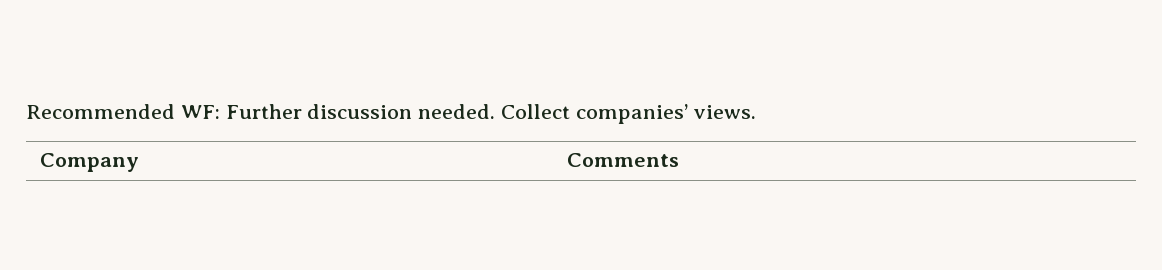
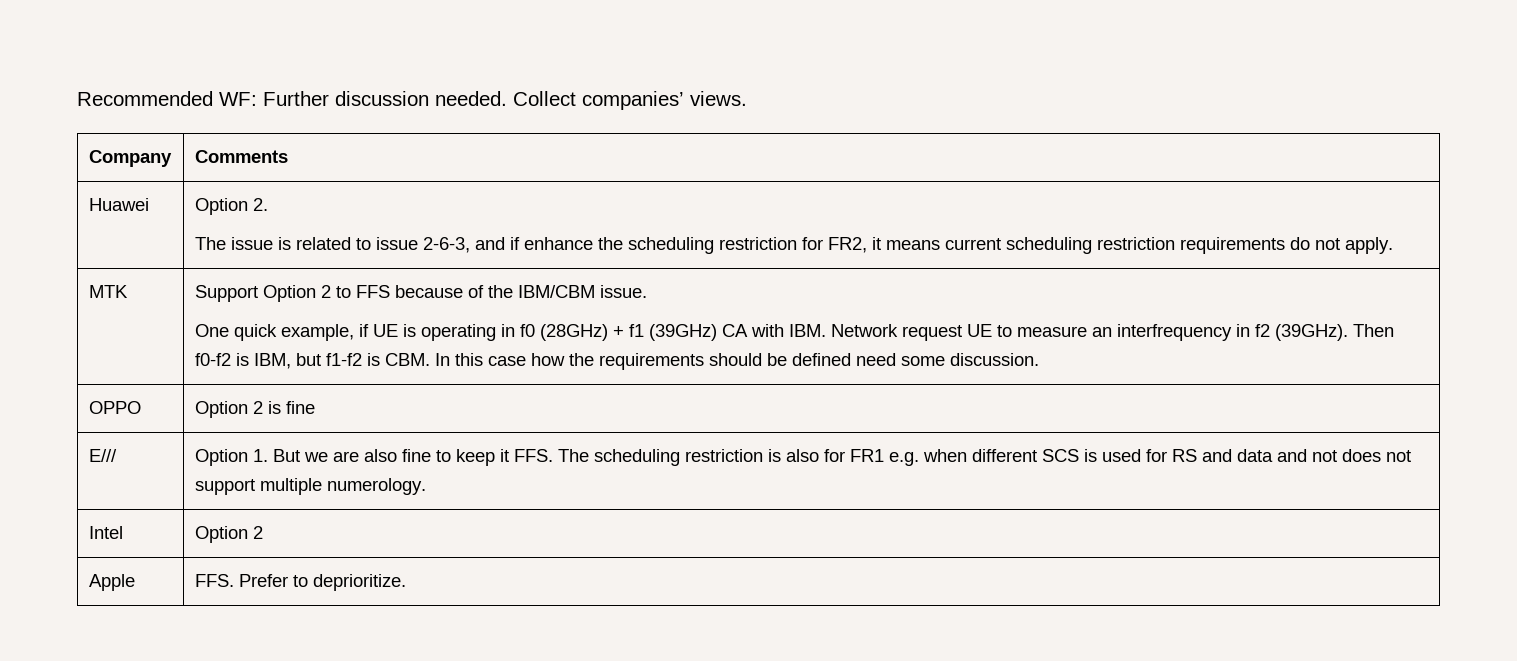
(679, 160) none -> [88,198,149,211] [194,198,268,215] [194,237,1393,254] [88,285,128,298] [194,285,647,302] [194,324,1394,341] [194,353,1039,370] [88,401,141,414] [194,401,315,418] [88,449,117,462] [194,449,1411,466] [194,478,426,495] [88,526,123,539] [194,526,263,543] [88,574,135,591] [194,574,406,591] // Huawei | Option 2. // The issue is related to issue 2-6-3, and if enhance the scheduling restriction for FR2, it means current scheduling restriction requirements do not apply. // MTK | Support Option 2 to FFS because of the IBM/CBM issue. // One quick example, if UE is operating in f0 (28GHz) + f1 (39GHz) CA with IBM. Network request UE to measure an interfrequency in f2 (39GHz). Then f0-f2 is IBM, but f1-f2 is CBM. In this case how the requirements should be defined need some discussion. // OPPO | Option 2 is fine // E/// | Option 1. But we are also fine to keep it FFS. The scheduling restriction is also for FR1 e.g. when different SCS is used for RS and data and not does not support multiple numerology. // Intel | Option 2 // Apple | FFS. Prefer to deprioritize.

